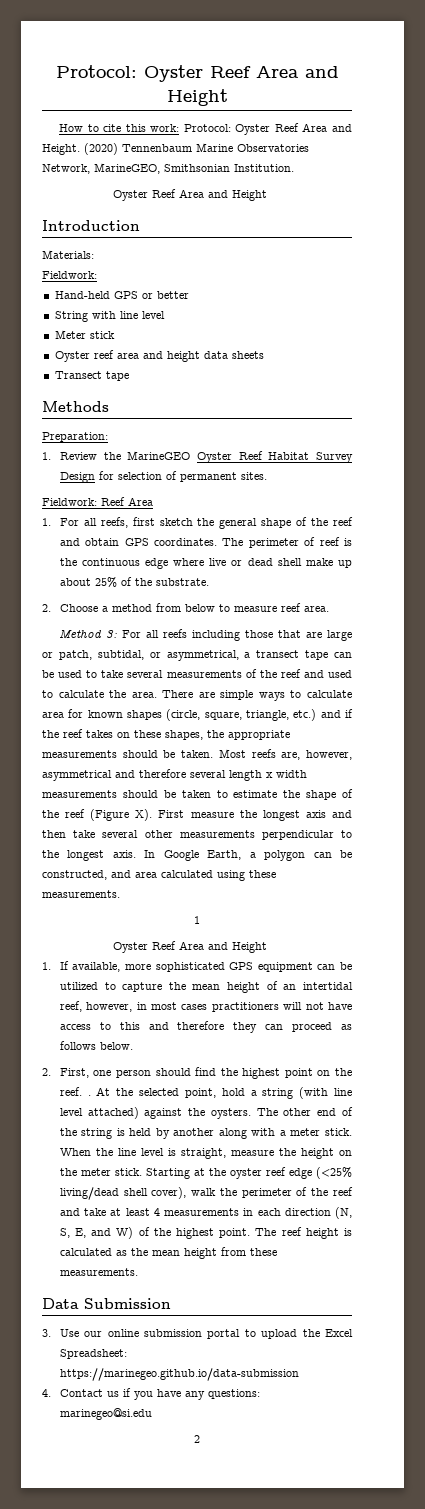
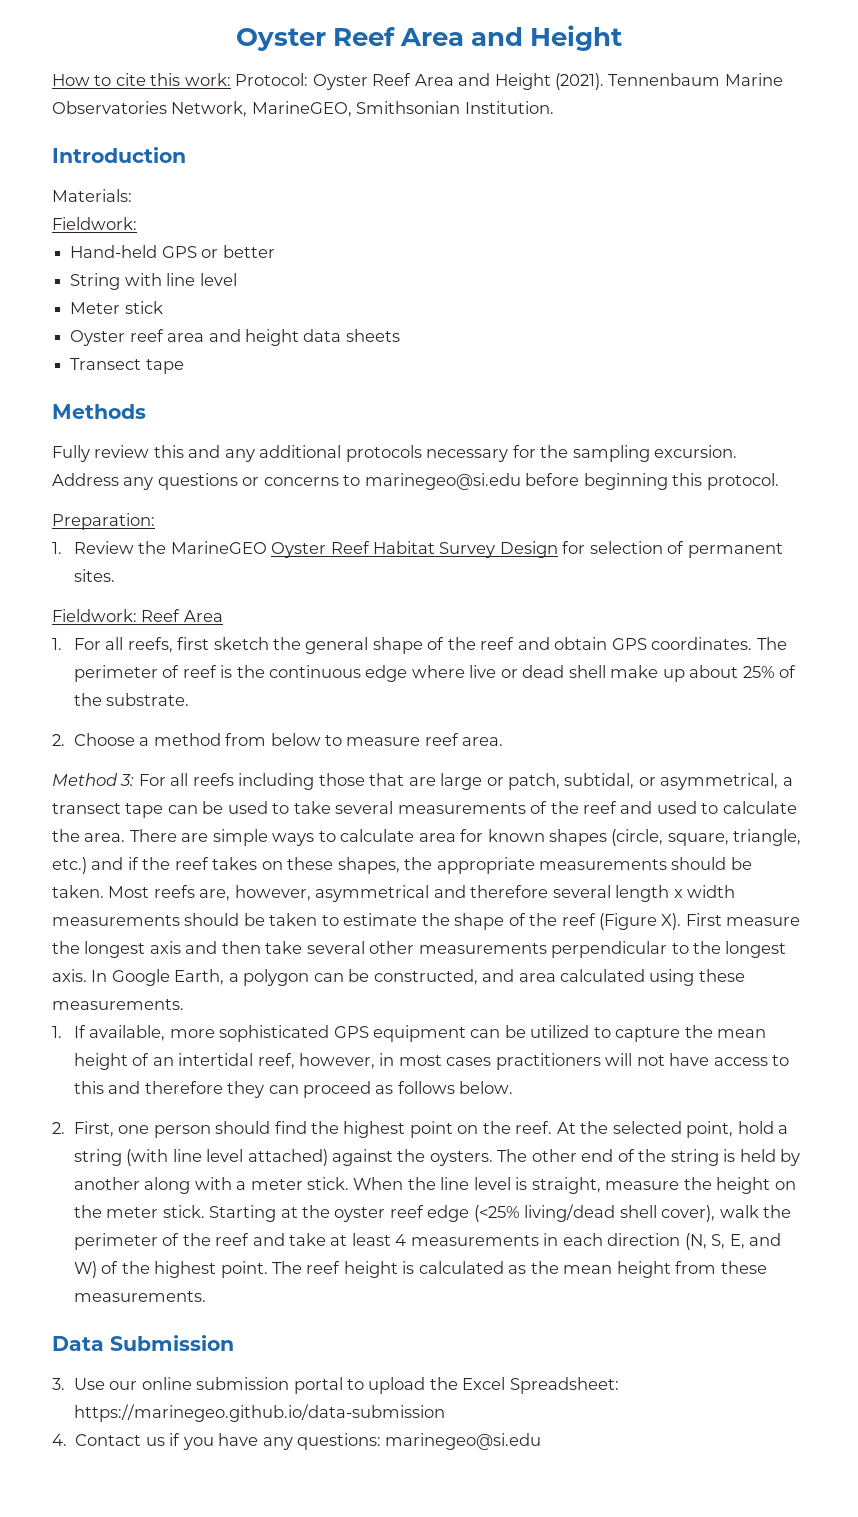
[55,65,137,78] Protocol: -> (235, 39) none
[42,143,118,155] Height. (2020) -> [494,73,605,90] Height (2021).
[113,189,268,201] // Oyster Reef Area and Height -> (554, 107) none
(109, 406) none -> [52,445,738,462] [52,473,779,490] // Fully review this and any additional protocols necessary for the sampling excursion. Address any questions or concerns to marinegeo@si.edu before beginning this protocol.
[194,916,200,924] [113,941,268,953] // 1 // Oyster Reef Area and Height -> (184, 1004) none
[87,1095,91,1096] . -> (553, 1127) none
[194,1435,200,1443] // 2 -> (542, 1441) none

